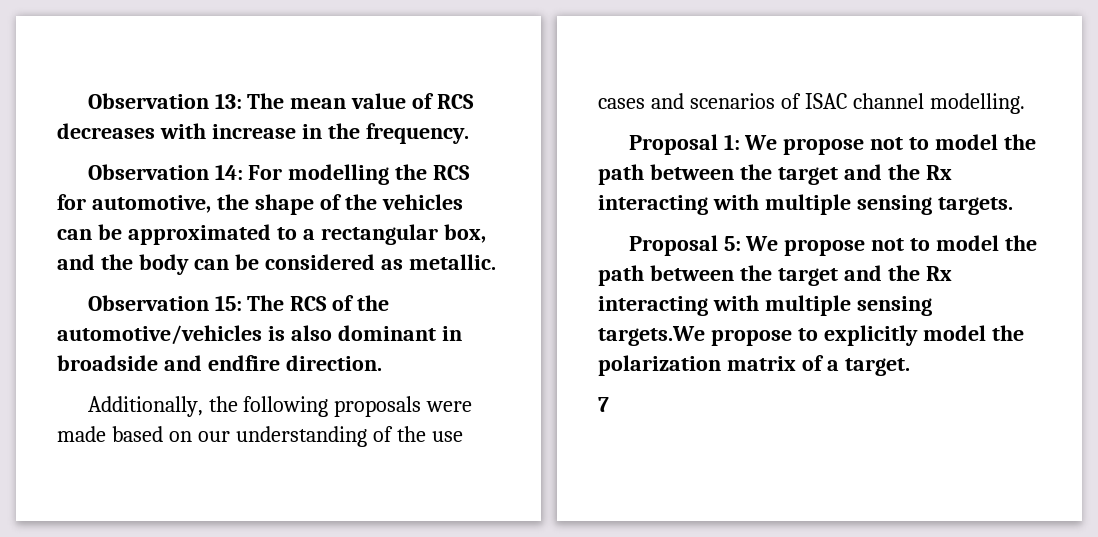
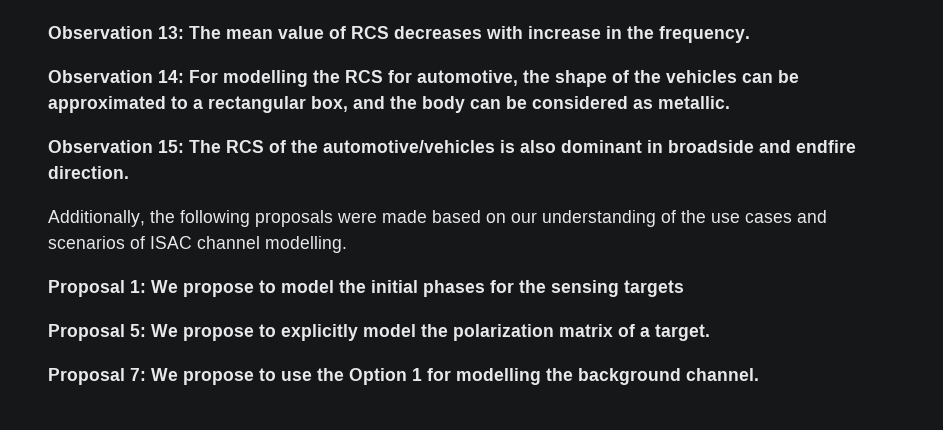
[870,134,1037,150] [598,164,952,185] [598,194,1013,215] [628,235,1038,256] [598,265,952,286] [598,295,932,316] [598,326,705,346] not to model the path between the target and the Rx interacting with multiple sensing targets. // Proposal 5: We propose not to model the path between the target and the Rx interacting with multiple sensing targets.We -> [259,280,684,297] [48,324,178,341] to model the initial phases for the sensing targets // Proposal 5: We
[598,397,609,412] 7 -> [48,368,759,385] Proposal 7: We propose to use the Option 1 for modelling the background channel.

